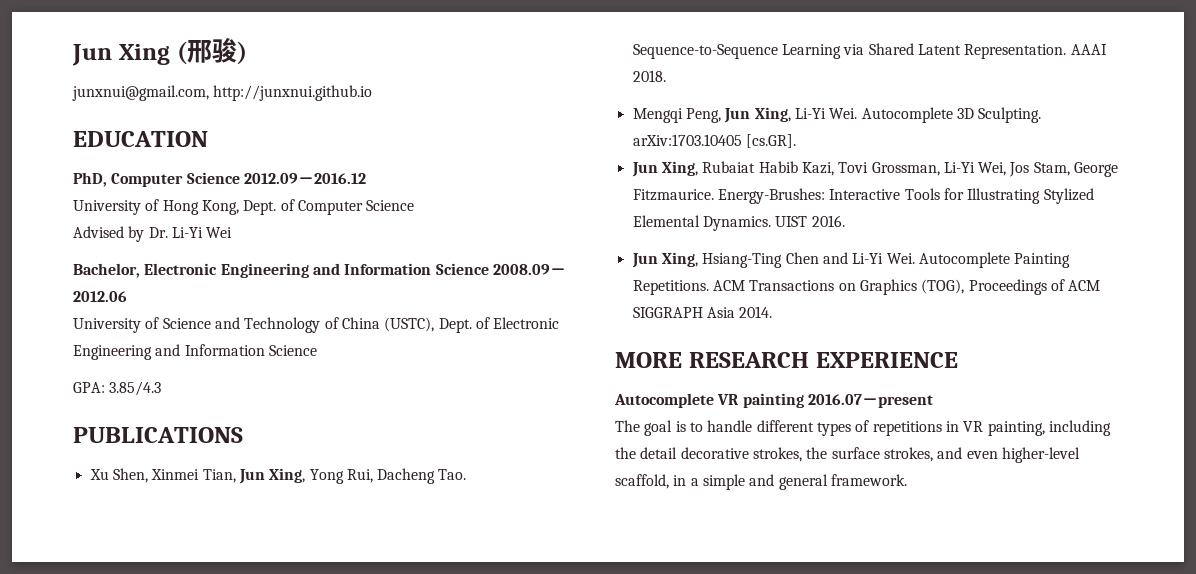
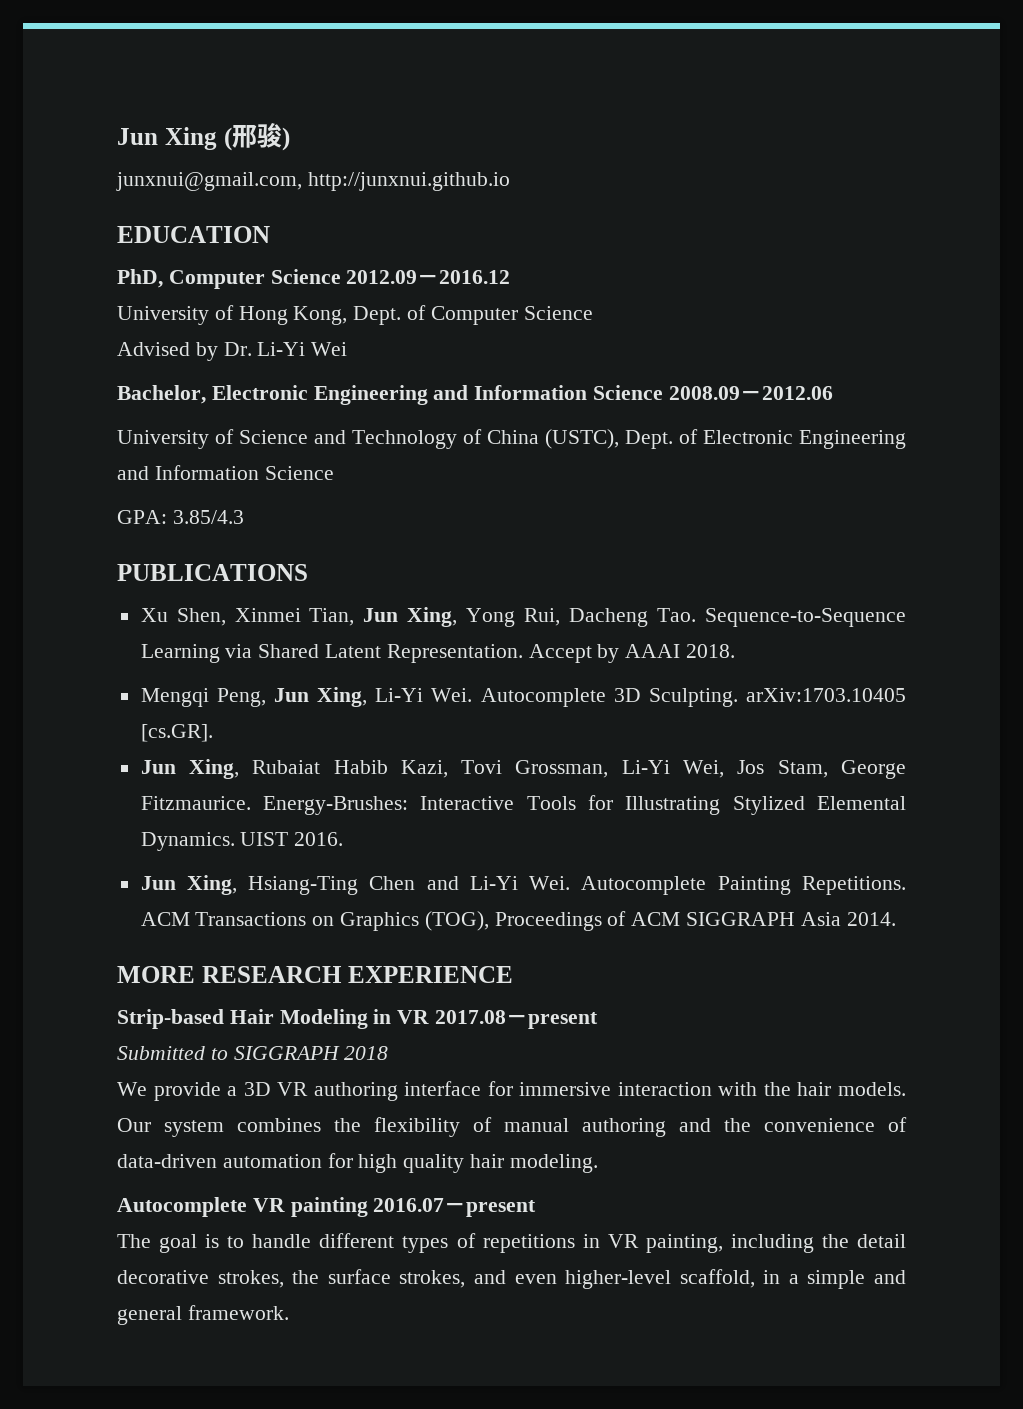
(1067, 51) none -> [528,644,620,663] Accept by
(958, 360) none -> [117,1009,599,1029] [117,1046,389,1060] [117,1081,906,1101] [117,1117,907,1137] [117,1153,598,1173] // Strip-based Hair Modeling in VR 2017.08－present // Submitted to SIGGRAPH 2018 // We provide a 3D VR authoring interface for immersive interaction with the hair models. Our system combines the flexibility of manual authoring and the convenience of data-driven automation for high quality hair modeling.

